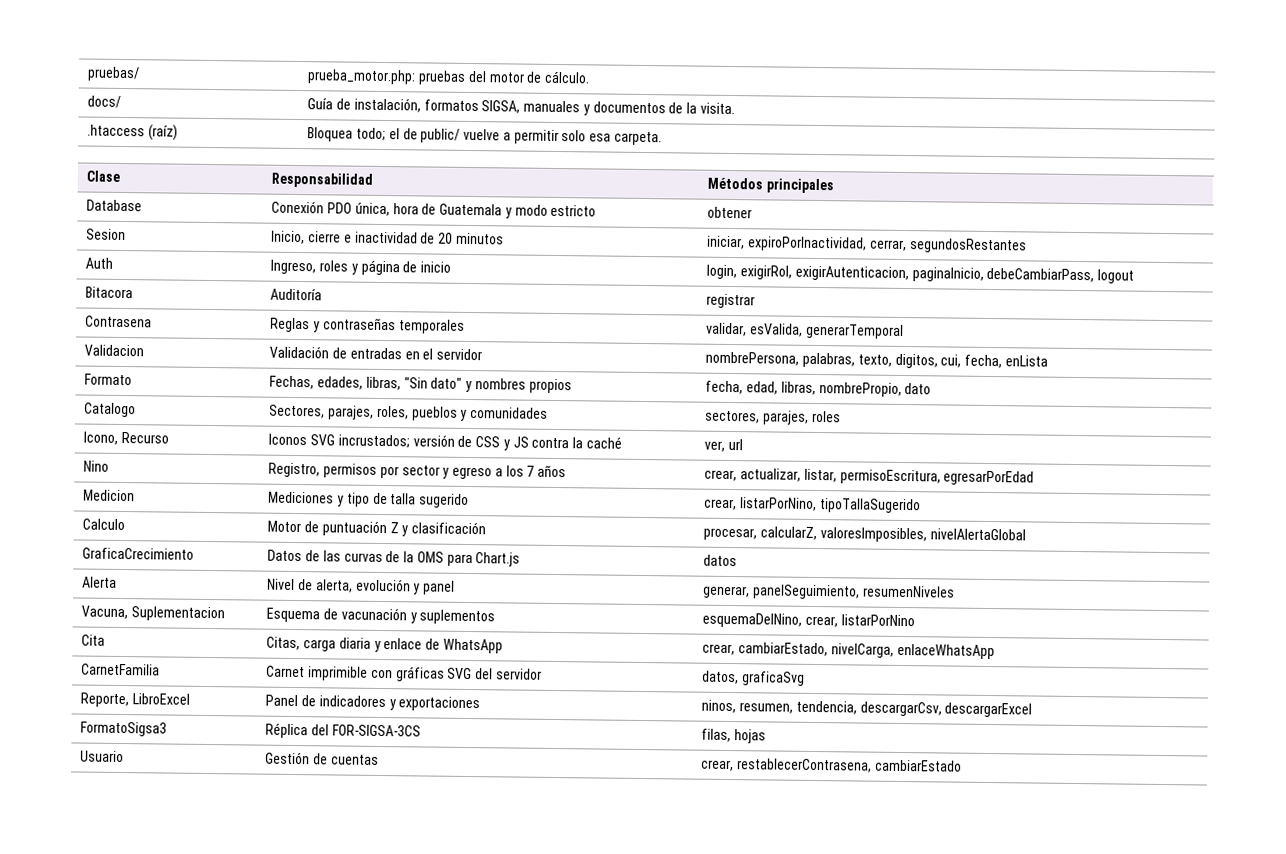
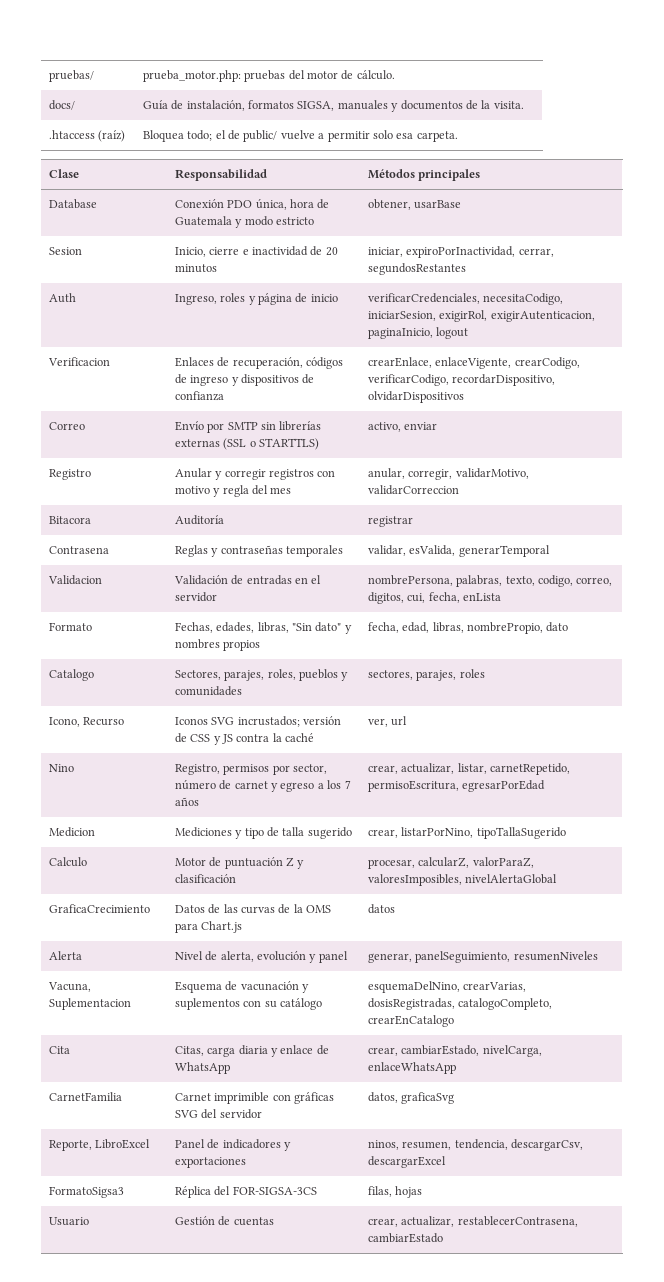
[707,206,753,219] obtener -> [367,199,462,210] obtener, usarBase
[706,264,738,280] login, -> [367,293,564,305] [367,311,436,321] verificarCredenciales, necesitaCodigo, iniciarSesion,
[986,267,1095,283] debeCambiarPass, -> (433, 333) none
(1135, 276) none -> [47,357,110,366] [174,357,344,369] [174,374,315,386] [174,391,224,401] [367,357,580,369] [367,374,556,386] [367,391,464,403] [48,422,85,430] [174,421,322,433] [174,438,320,450] [367,422,438,432] [48,469,91,480] [174,468,336,480] [174,485,292,497] [367,468,529,480] [367,485,459,495] // Verificacion | Enlaces de recuperación, códigos de ingreso y dispositivos de confianza | crearEnlace, enlaceVigente, crearCodigo, verificarCodigo, recordarDispositivo, olvidarDispositivos // Correo | Envío por SMTP sin librerías externas (SSL o STARTTLS) | activo, enviar // Registro | Anular y corregir registros con motivo y regla del mes | anular, corregir, validarMotivo, validarCorreccion
(892, 360) none -> [538,575,613,587] codigo, correo,
[401,465,440,476] sector -> [293,764,328,774] [174,779,268,790] sector, número de carnet
(837, 475) none -> [490,763,571,775] carnetRepetido,
(817, 533) none -> [472,857,534,868] valorParaZ,
[702,612,915,628] | esquemaDelNino, crear, listarPorNino -> [243,998,323,1010] [367,981,527,993] [367,998,553,1010] [367,1015,454,1027] con su catálogo | esquemaDelNino, crearVarias, dosisRegistradas, catalogoCompleto, crearEnCatalogo
(735, 765) none -> [401,1216,455,1227] actualizar,

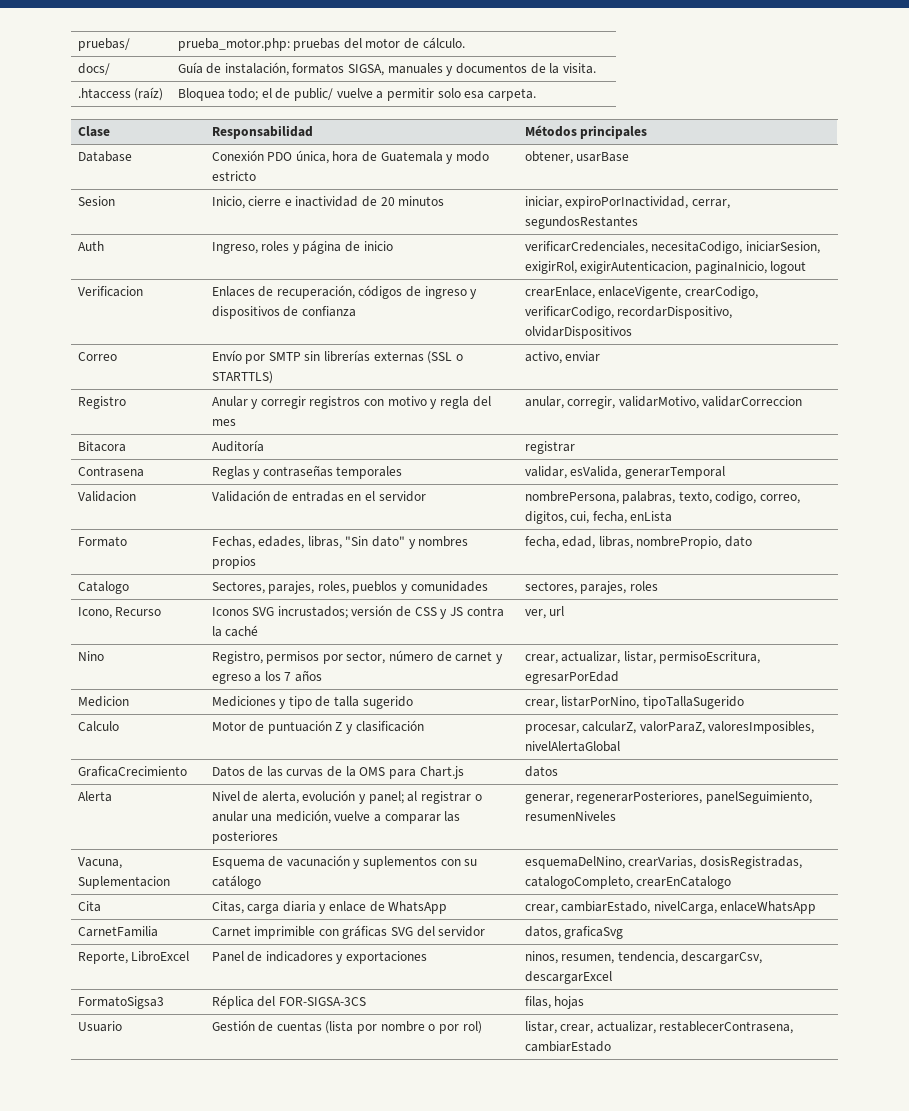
[490,763,571,775] carnetRepetido, -> (656, 657) none
[318,951,348,963] panel -> [368,791,482,804] [211,810,461,824] [211,831,278,844] panel; al registrar o anular una medición, vuelve a comparar las posteriores
(412, 958) none -> [576,791,703,804] regenerarPosteriores,
(274, 1221) | -> [325,1021,482,1034] [524,1021,557,1034] (lista por nombre o por rol) | listar,

